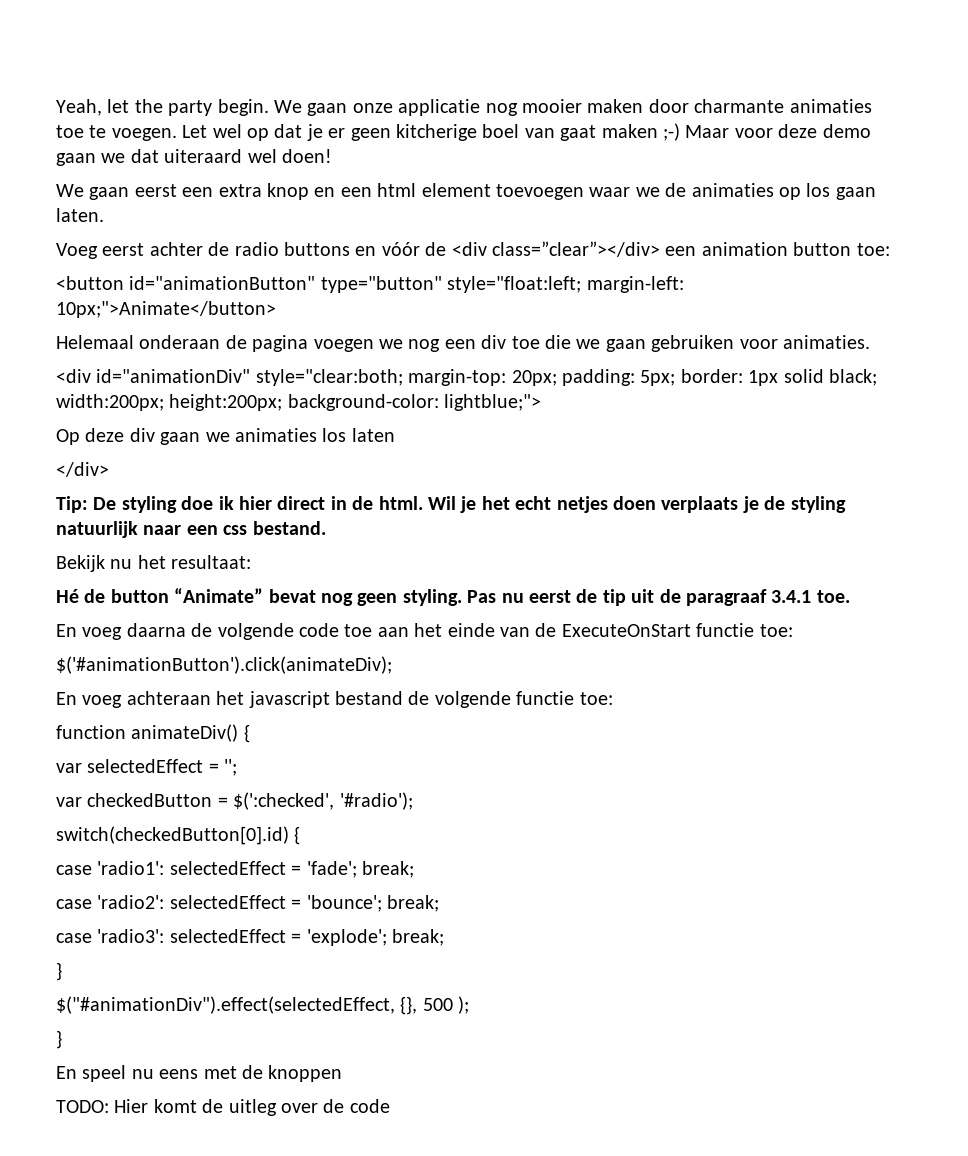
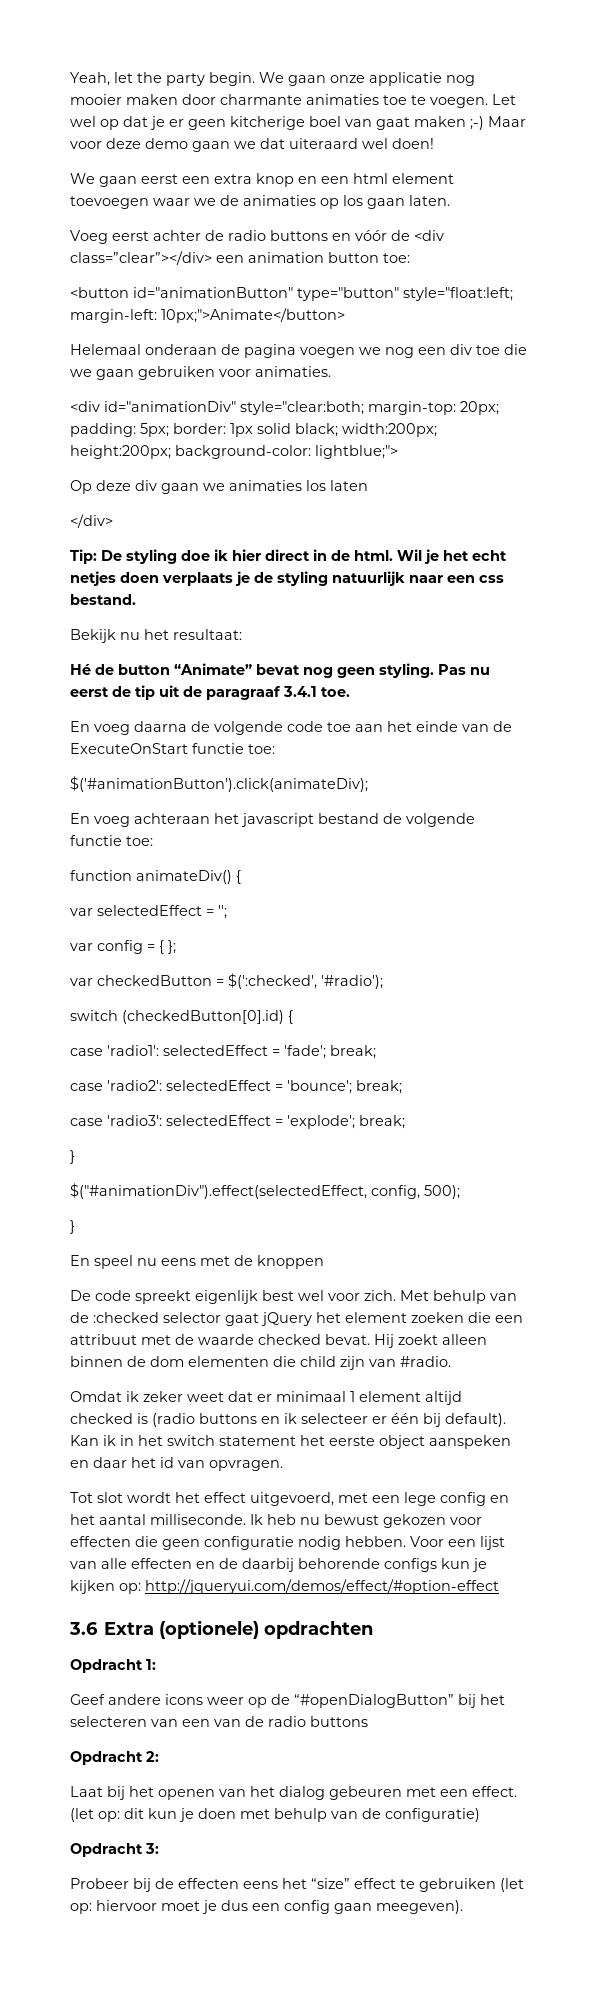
(238, 767) none -> [70,940,176,954] // var config = { };
[56,826,289,845] switch(checkedButton[0].id) -> [70,1010,284,1024] switch (checkedButton[0].id)
[400,996,470,1015] {}, 500 ); -> [371,1185,460,1199] config, 500);
[56,1099,390,1116] TODO: Hier komt de uitleg over de code -> [70,1290,517,1304] [70,1312,523,1326] [70,1334,487,1348] [70,1356,451,1370] [70,1391,462,1405] [70,1413,506,1427] [70,1435,511,1449] [70,1457,283,1471] [70,1492,509,1506] [70,1514,482,1528] [70,1536,505,1550] [70,1558,487,1572] [70,1579,499,1594] [69,1620,374,1639] [70,1659,156,1673] [70,1694,505,1708] [70,1716,368,1727] [70,1751,159,1765] [70,1786,517,1800] [70,1808,480,1822] [70,1843,159,1857] [70,1878,524,1892] [70,1900,463,1914] De code spreekt eigenlijk best wel voor zich. Met behulp van de :checked selector gaat jQuery het element zoeken die een attribuut met de waarde checked bevat. Hij zoekt alleen binnen de dom elementen die child zijn van #radio. // Omdat ik zeker weet dat er minimaal 1 element altijd checked is (radio buttons en ik selecteer er één bij default). Kan ik in het switch statement het eerste object aanspeken en daar het id van opvragen. // Tot slot wordt het effect uitgevoerd, met een lege config en het aantal milliseconde. Ik heb nu bewust gekozen voor effecten die geen configuratie nodig hebben. Voor een lijst van alle effecten en de daarbij behorende configs kun je kijken op: http://jqueryui.com/demos/effect/#option-effect // 3.6 Extra (optionele) opdrachten // Opdracht 1: // Geef andere icons weer op de “#openDialogButton” bij het selecteren van een van de radio buttons // Opdracht 2: // Laat bij het openen van het dialog gebeuren met een effect. (let op: dit kun je doen met behulp van de configuratie) // Opdracht 3: // Probeer bij de effecten eens het “size” effect te gebruiken (let op: hiervoor moet je dus een config gaan meegeven).

